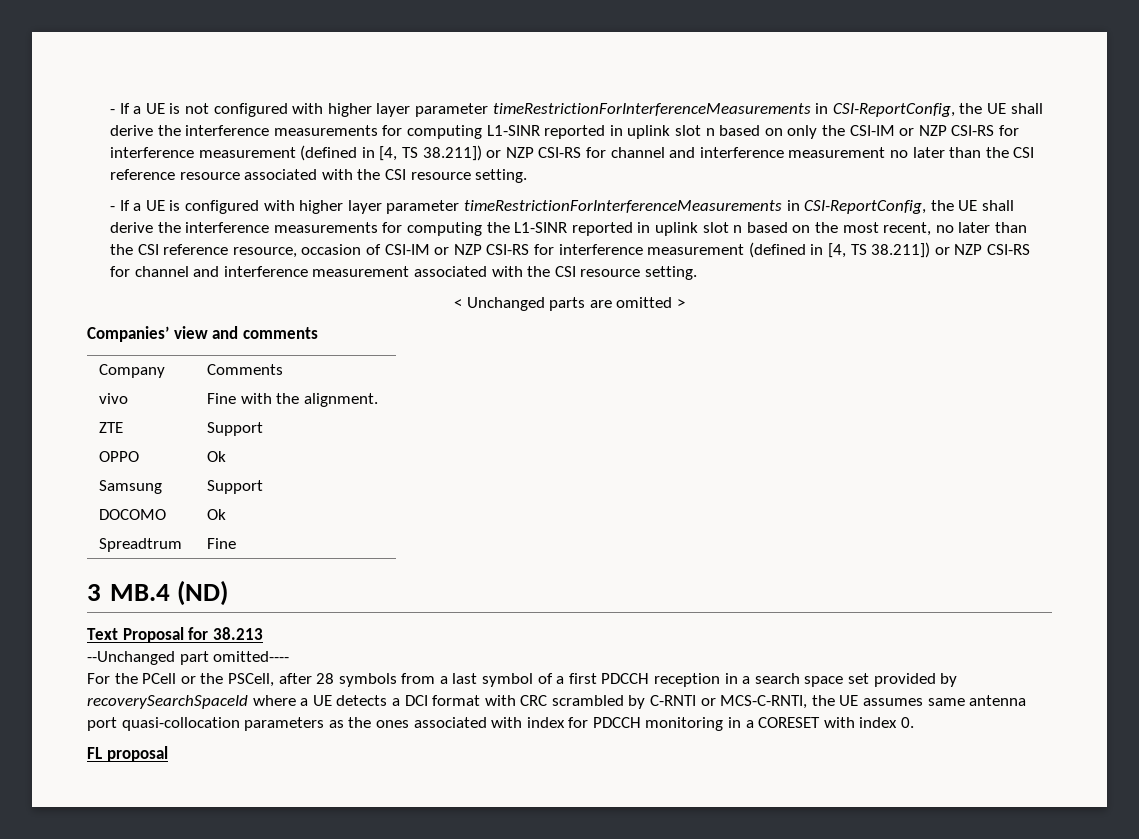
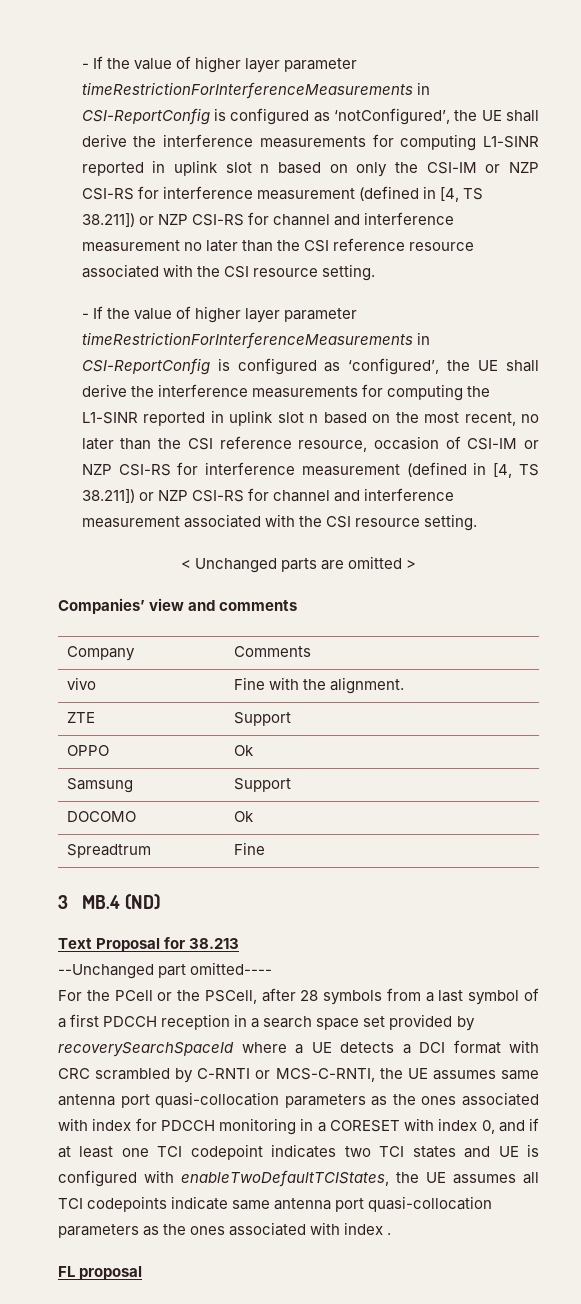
[110,103,955,117] - If a UE is not configured with higher layer parameter timeRestrictionForInterferenceMeasurements in CSI-ReportConfig, -> [81,56,358,73] [81,82,430,99] [81,108,451,125] - If the value of higher layer parameter timeRestrictionForInterferenceMeasurements in CSI-ReportConfig is configured as ‘notConfigured’,
[133,200,927,214] a UE is configured with higher layer parameter timeRestrictionForInterferenceMeasurements in CSI-ReportConfig, -> [106,306,358,323] [81,332,430,349] [81,358,440,375] the value of higher layer parameter timeRestrictionForInterferenceMeasurements in CSI-ReportConfig is configured as ‘configured’,
[901,717,915,728] 0. -> [481,1118,539,1134] [58,1144,539,1160] [58,1170,539,1187] [58,1196,493,1212] [58,1222,392,1238] 0, and if at least one TCI codepoint indicates two TCI states and UE is configured with enableTwoDefaultTCIStates, the UE assumes all TCI codepoints indicate same antenna port quasi-collocation parameters as the ones associated with index .

